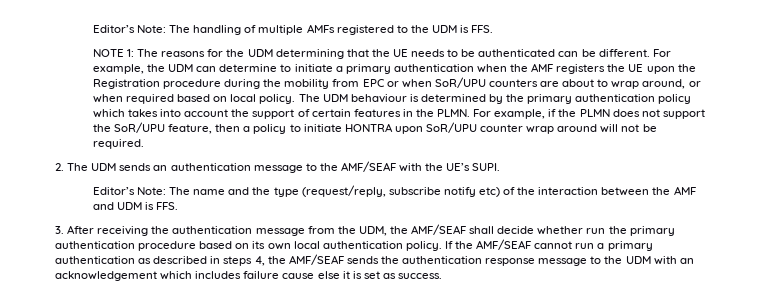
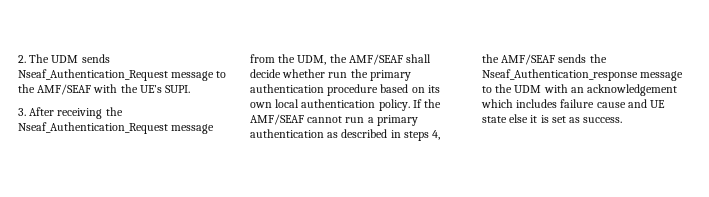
[92,24,494,35] [92,49,671,59] [92,63,696,74] [92,77,701,89] [92,94,692,104] [92,109,705,119] [92,122,657,134] [92,139,144,149] Editor’s Note: The handling of multiple AMFs registered to the UDM is FFS. // NOTE 1: The reasons for the UDM determining that the UE needs to be authenticated can be different. For example, the UDM can determine to initiate a primary authentication when the AMF registers the UE upon the Registration procedure during the mobility from EPC or when SoR/UPU counters are about to wrap around, or when required based on local policy. The UDM behaviour is determined by the primary authentication policy which takes into account the support of certain features in the PLMN. For example, if the PLMN does not support the SoR/UPU feature, then a policy to initiate HONTRA upon SoR/UPU counter wrap around will not be required. // -> (18, 59) none
[153,163,251,171] an authentication -> [18,69,168,81] Nseaf_Authentication_Request
[92,185,696,197] [92,202,179,210] // Editor’s Note: The name and the type (request/reply, subscribe notify etc) of the interaction between the AMF and UDM is FFS. -> (191, 89) none
[172,226,253,234] authentication -> [18,122,168,134] Nseaf_Authentication_Request
[402,256,536,266] authentication response -> [482,69,638,81] Nseaf_Authentication_response
(315, 276) none -> [627,99,666,108] [482,116,507,123] and UE state

